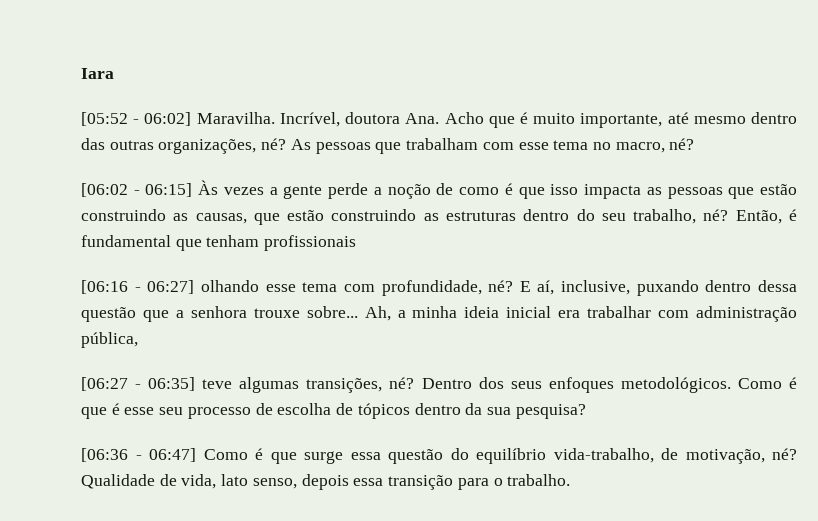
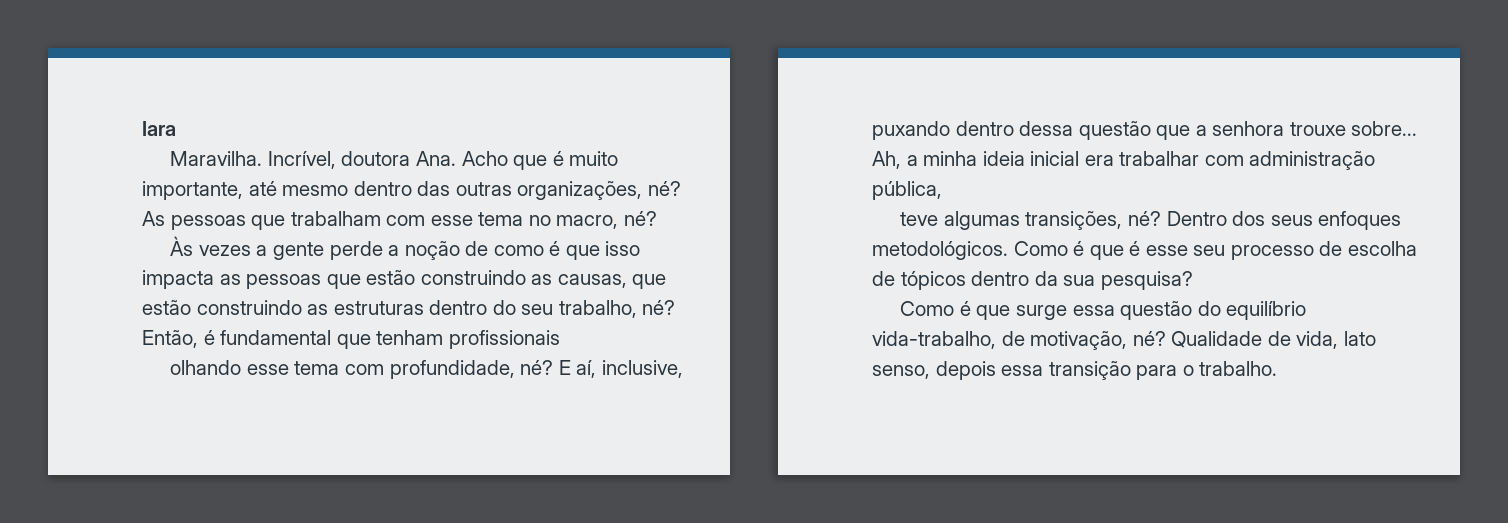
[81,112,192,126] [05:52 - 06:02] -> (176, 128) none
[81,183,193,197] [06:02 - 06:15] -> (657, 218) none
[81,280,195,294] [06:16 - 06:27] -> (560, 339) none
[81,377,196,391] [06:27 - 06:35] -> (942, 190) none
[81,448,196,462] [06:36 - 06:47] -> (1193, 280) none

